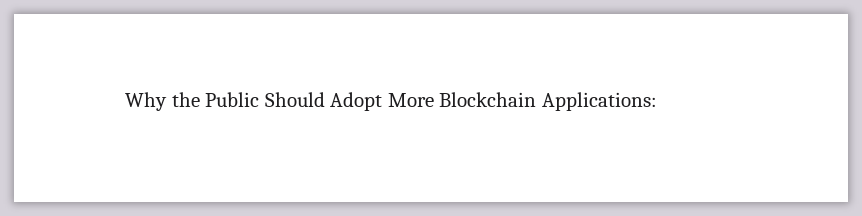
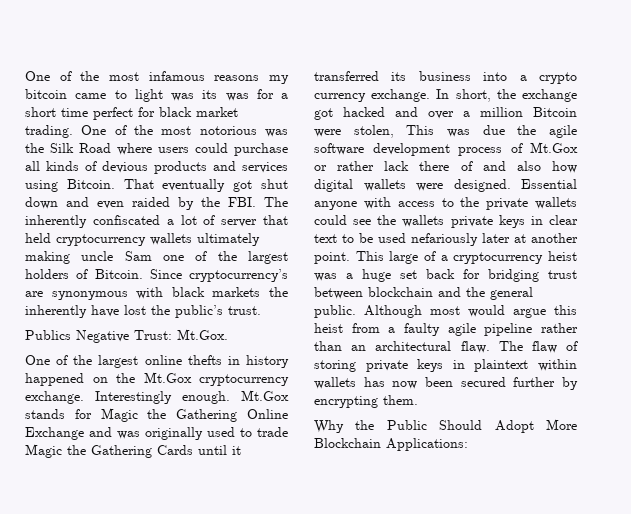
(125, 101) none -> [25,71,289,84] [25,89,288,102] [25,107,238,120] [25,125,288,138] [25,143,288,156] [25,161,288,174] [25,179,288,192] [25,197,288,210] [25,215,288,228] [25,233,260,246] [25,251,288,264] [25,269,288,282] [25,287,288,300] [25,305,261,318] [25,329,228,343] [25,355,289,368] [25,372,289,386] [25,390,289,404] [25,408,288,422] [25,427,288,440] [25,444,241,458] [314,71,577,84] [314,89,577,102] [314,107,577,120] [314,125,577,138] [314,142,578,156] [314,161,577,173] [314,179,577,192] [314,197,577,210] [314,215,578,228] [314,233,578,246] [314,251,577,264] [314,269,577,282] [314,287,533,300] [314,305,577,318] [314,323,578,336] [314,341,578,353] [314,359,577,372] [314,377,578,390] [314,395,418,408] One of the most infamous reasons my bitcoin came to light was its was for a short time perfect for black market trading. One of the most notorious was the Silk Road where users could purchase all kinds of devious products and services using Bitcoin. That eventually got shut down and even raided by the FBI. The inherently confiscated a lot of server that held cryptocurrency wallets ultimately making uncle Sam one of the largest holders of Bitcoin. Since cryptocurrency’s are synonymous with black markets the inherently have lost the public’s trust. // Publics Negative Trust: Mt.Gox. // One of the largest online thefts in history happened on the Mt.Gox cryptocurrency exchange. Interestingly enough. Mt.Gox stands for Magic the Gathering Online Exchange and was originally used to trade Magic the Gathering Cards until it transferred its business into a crypto currency exchange. In short, the exchange got hacked and over a million Bitcoin were stolen, This was due the agile software development process of Mt.Gox or rather lack there of and also how digital wallets were designed. Essential anyone with access to the private wallets could see the wallets private keys in clear text to be used nefariously later at another point. This large of a cryptocurrency heist was a huge set back for bridging trust between blockchain and the general public. Although most would argue this heist from a faulty agile pipeline rather than an architectural flaw. The flaw of storing private keys in plaintext within wallets has now been secured further by encrypting them. //

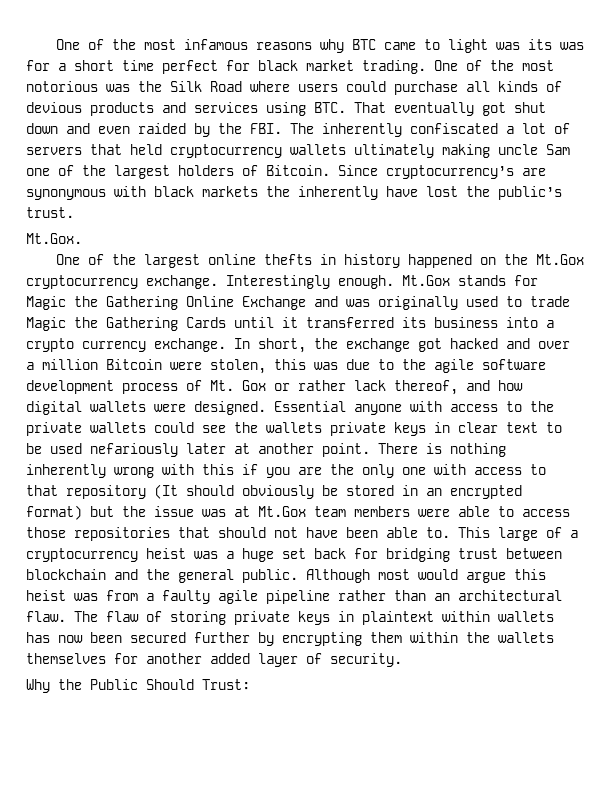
[269,75,289,84] [25,89,67,99] my bitcoin -> [319,39,376,53] why BTC
[66,179,115,189] Bitcoin. -> [314,102,346,113] BTC.
[221,219,258,227] server -> [26,147,82,155] servers
[25,330,172,343] Publics Negative Trust: -> (74, 212) none
[406,125,435,135] This -> [274,359,306,370] this
(505, 130) none -> [378,359,394,370] to
[530,142,578,153] Mt.Gox -> [210,380,266,391] Mt. Gox
[419,161,541,171] there of and also -> [394,380,490,395] thereof, and
(350, 258) none -> [378,443,506,457] [26,464,546,478] [26,484,522,499] [26,505,570,520] [26,527,450,541] There is nothing inherently wrong with this if you are the only one with access to that repository (It should obviously be stored in an encrypted format) but the issue was at Mt.Gox team members were able to access those repositories that should not have been able to.
(343, 328) none -> [74,593,98,601] was
[383,395,418,405] them. -> [370,632,554,643] [26,653,402,667] them within the wallets themselves for another added layer of security.
[494,419,577,433] [314,438,468,451] Adopt More Blockchain Applications: -> [202,679,250,690] Trust:

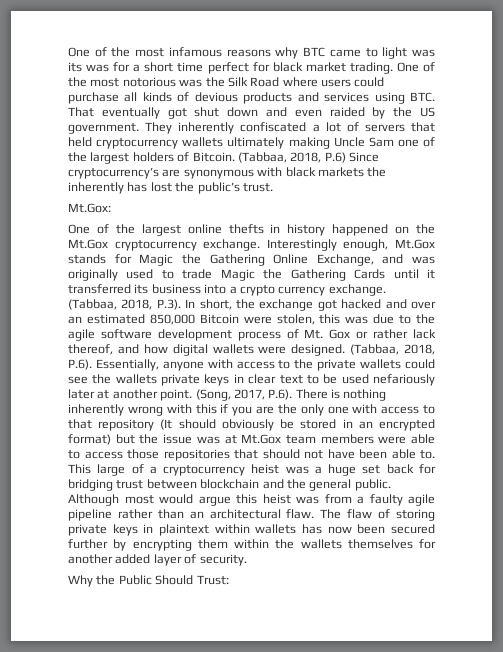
[250,123,314,134] FBI. The -> [420,107,436,117] [68,122,173,134] US government. They
[498,144,538,155] uncle -> [333,137,365,147] Uncle
(330, 170) none -> [237,152,346,163] (Tabbaa, 2018, P.6)
[386,186,418,197] have -> [127,182,148,192] has
[26,233,82,244] Mt.Gox. -> [68,203,111,213] Mt.Gox:
[338,275,394,289] enough. -> [343,239,389,251] enough,
[242,296,306,310] Exchange -> [316,254,374,266] Exchange,
(226, 345) none -> [68,299,181,310] (Tabbaa, 2018, P.3).
[26,359,98,370] a million -> [68,314,195,325] an estimated 850,000
[274,401,346,412] Essential -> [350,344,435,355] [68,359,159,371] (Tabbaa, 2018, P.6). Essentially,
(370, 450) none -> [195,389,293,401] (Song, 2017, P.6).

